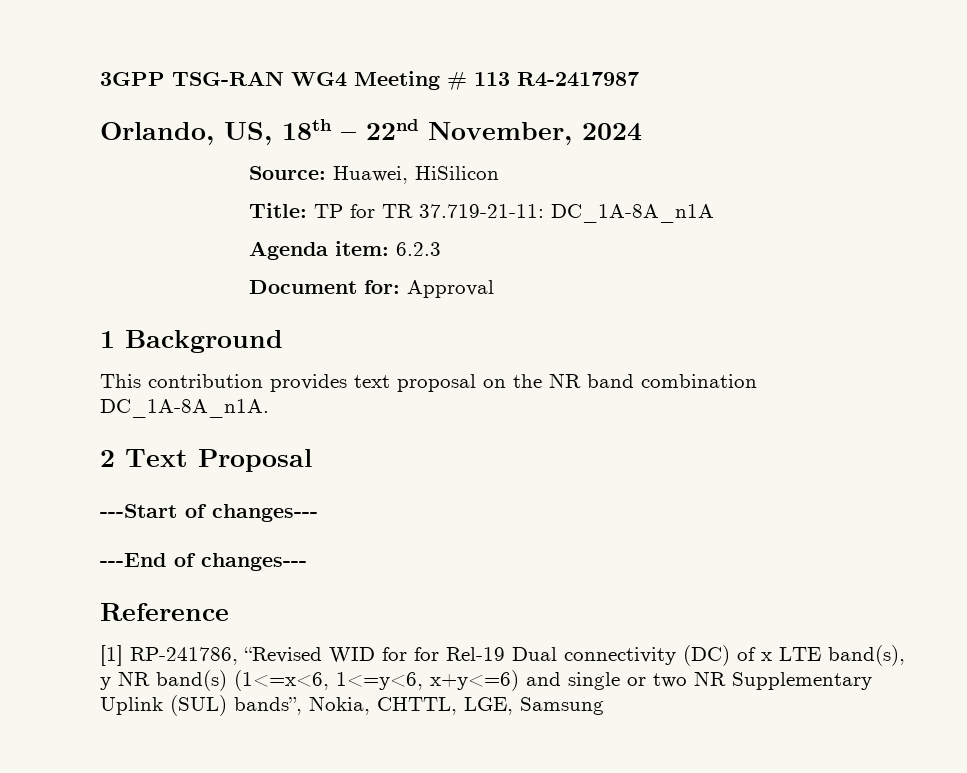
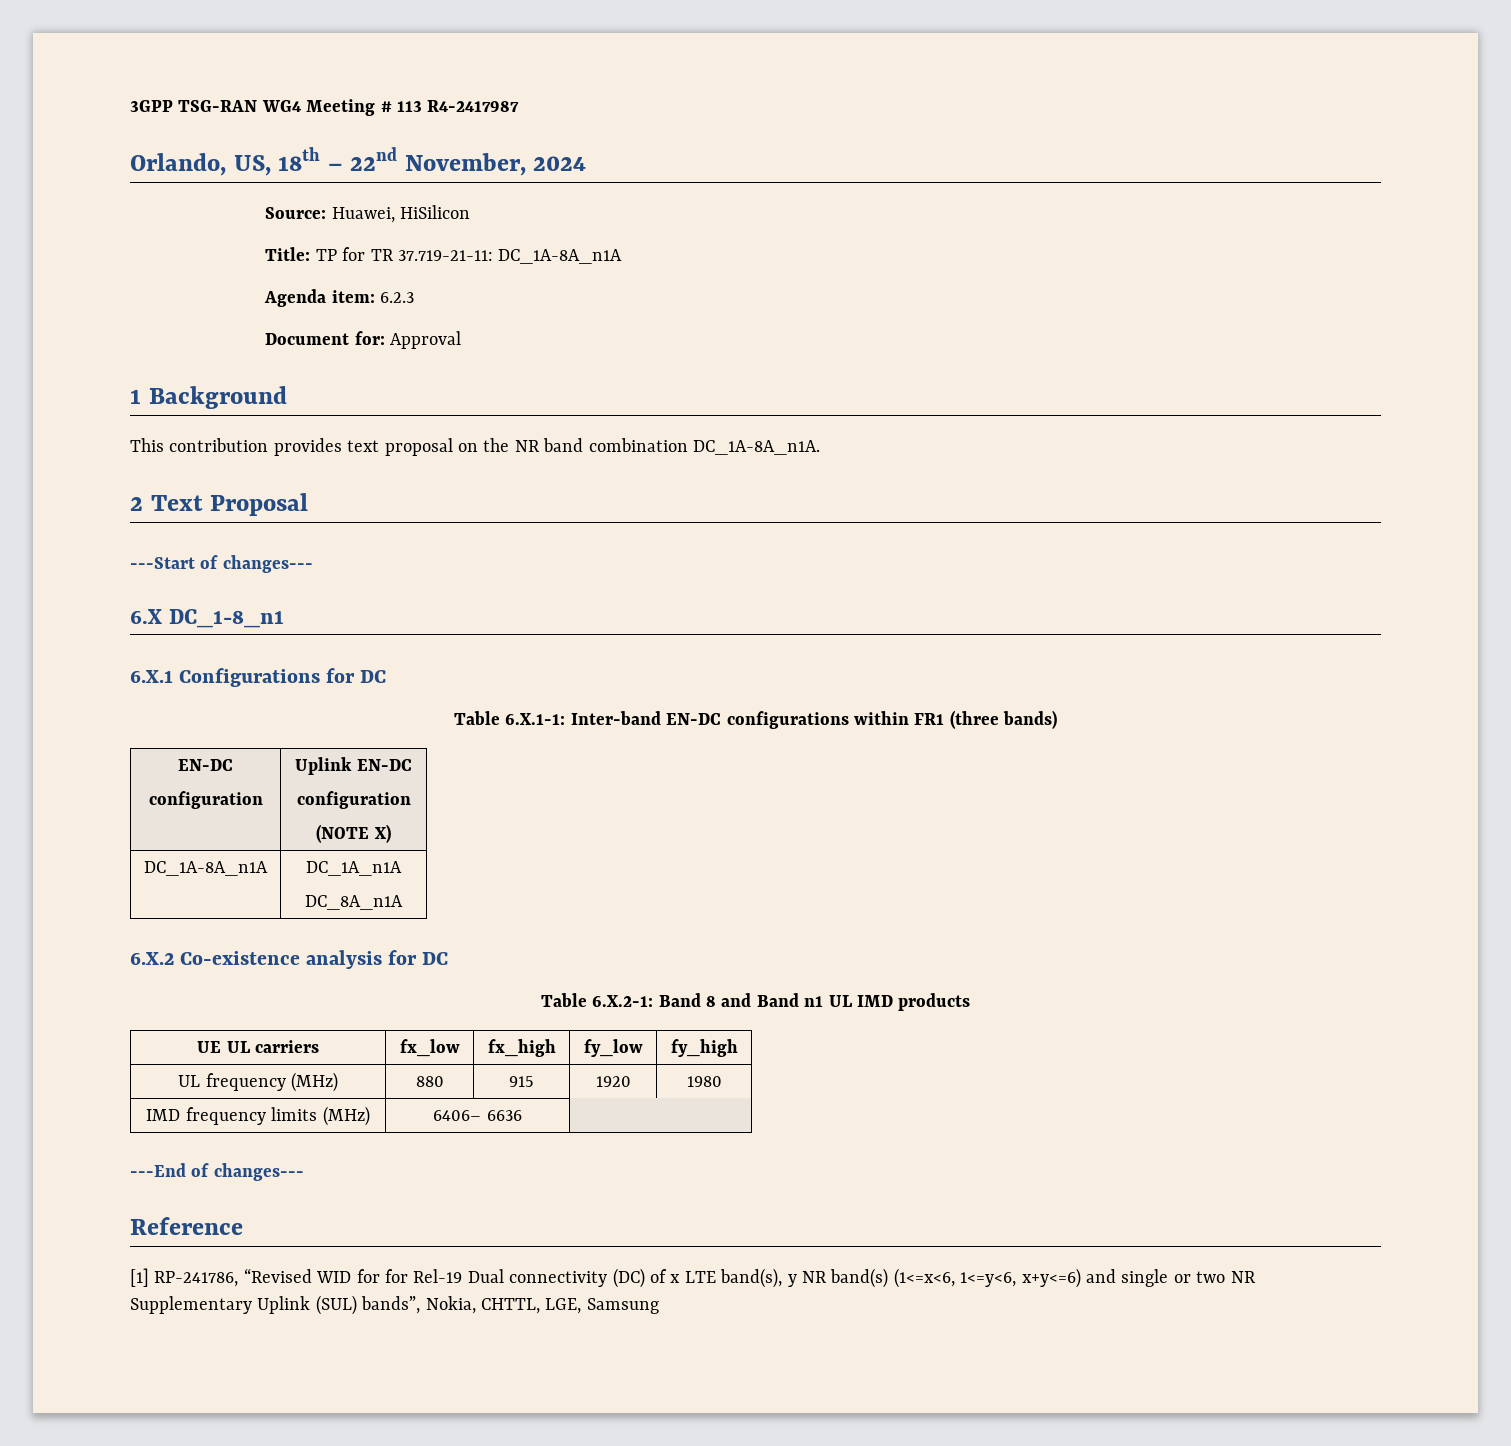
(318, 513) none -> [130,609,284,628] [130,668,387,687] [453,710,1058,729] [178,759,233,771] [148,791,263,809] [295,757,412,775] [296,791,411,809] [316,824,391,843] [144,861,268,876] [306,861,402,876] [305,895,403,910] [130,950,449,969] [540,993,971,1011] [197,1040,319,1053] [399,1039,460,1057] [487,1039,556,1057] [583,1039,643,1057] [670,1039,738,1057] [178,1072,338,1092] [415,1076,444,1087] [509,1076,534,1087] [595,1076,631,1087] [686,1076,722,1087] [146,1106,370,1126] [433,1110,522,1121] // 6.X DC_1-8_n1 // 6.X.1 Configurations for DC // Table 6.X.1-1: Inter-band EN-DC configurations within FR1 (three bands) // EN-DC // configuration | Uplink EN-DC // configuration // (NOTE X) // DC_1A-8A_n1A | DC_1A_n1A // DC_8A_n1A // 6.X.2 Co-existence analysis for DC // Table 6.X.2-1: Band 8 and Band n1 UL IMD products // UE UL carriers | fx_low | fx_high | fy_low | fy_high // UL frequency (MHz) | 880 | 915 | 1920 | 1980 // IMD frequency limits (MHz) | 6406– 6636 |

